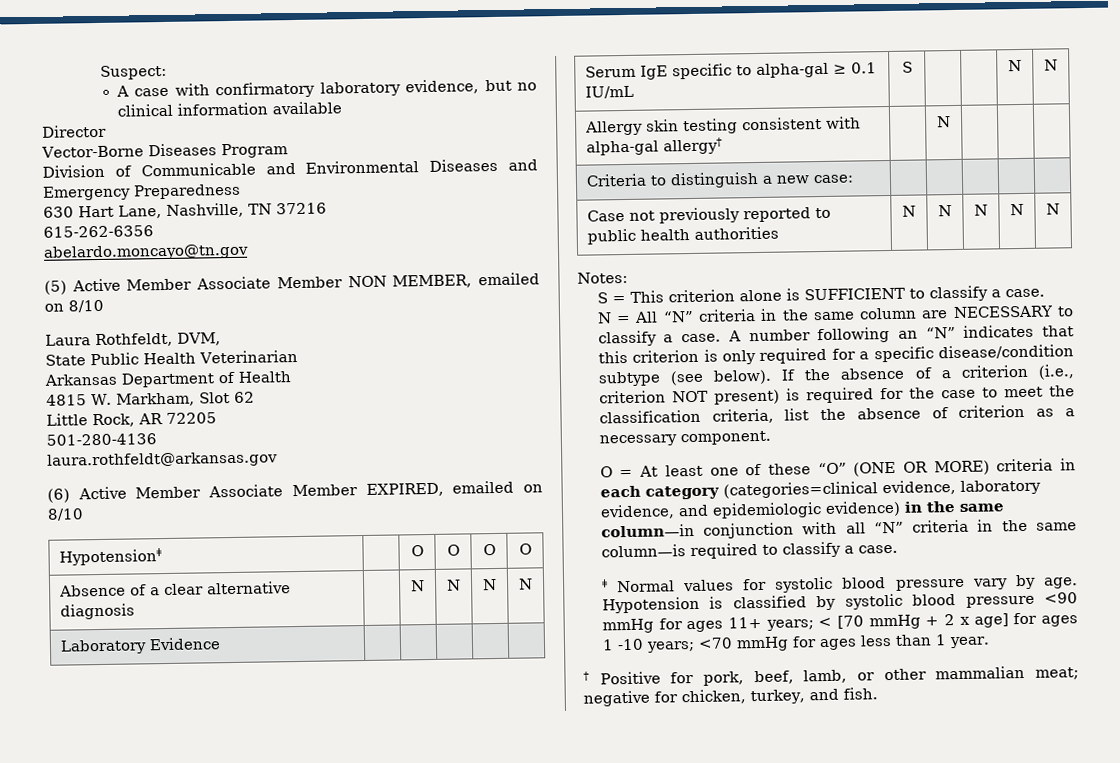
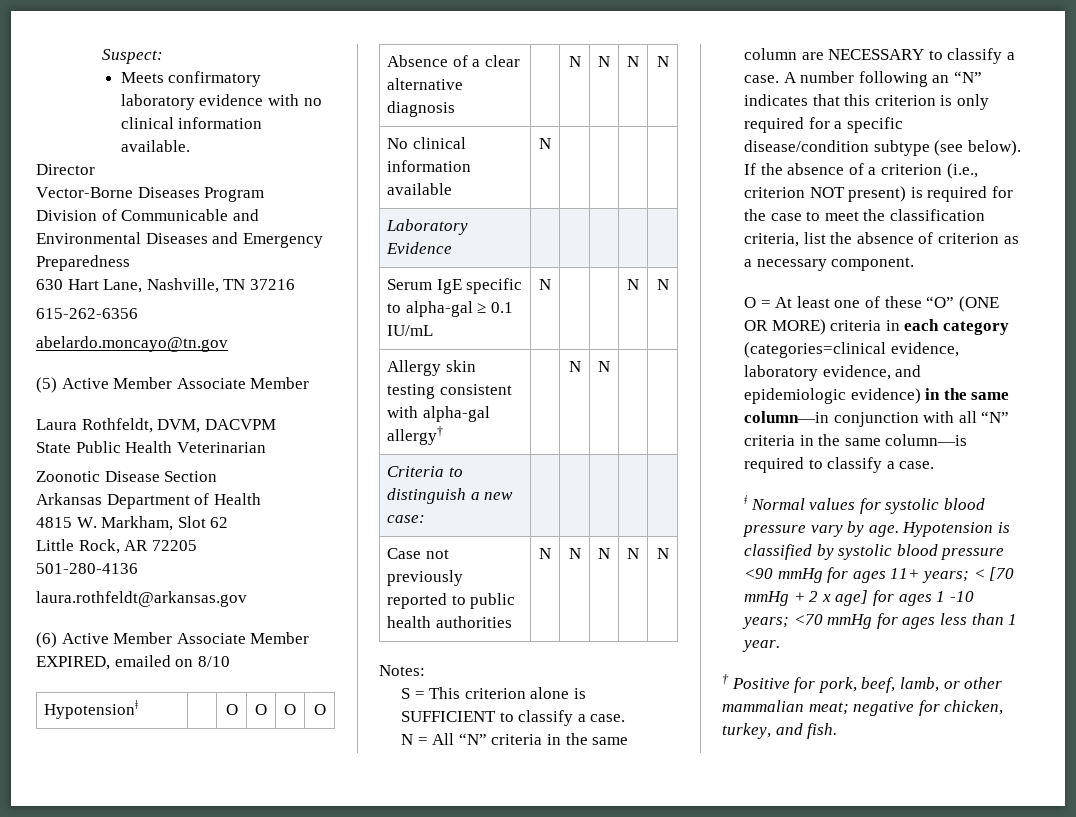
[115,79,512,99] A case with confirmatory laboratory evidence, but -> [120,71,262,87] [120,94,300,110] Meets confirmatory laboratory evidence with
[271,101,342,115] available -> [120,140,190,152] available.
[347,272,540,289] [44,299,104,313] NON MEMBER, emailed on 8/10 -> (310, 383) none
(221, 339) none -> [204,419,276,430] DACVPM
(298, 356) none -> [36,471,218,482] // Zoonotic Disease Section
(533, 584) none -> [387,137,466,149] [387,160,472,172] [387,183,453,195] [539,138,551,149] // No clinical information available | N | | | |
[901,61,913,73] S -> [539,279,551,290] N
(951, 122) none -> [598,361,610,372] N

